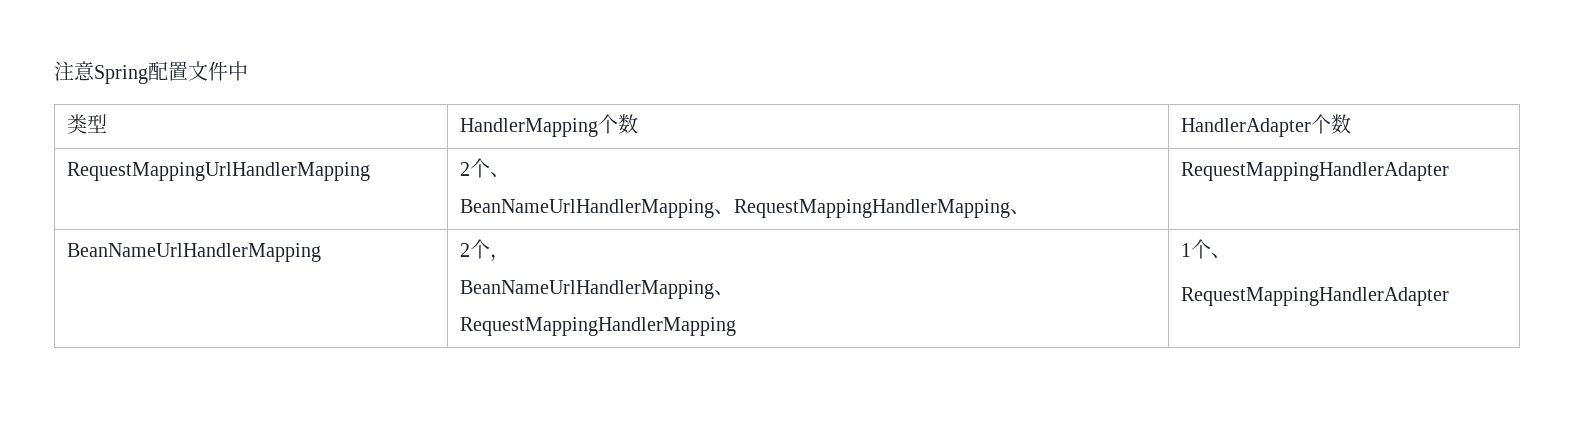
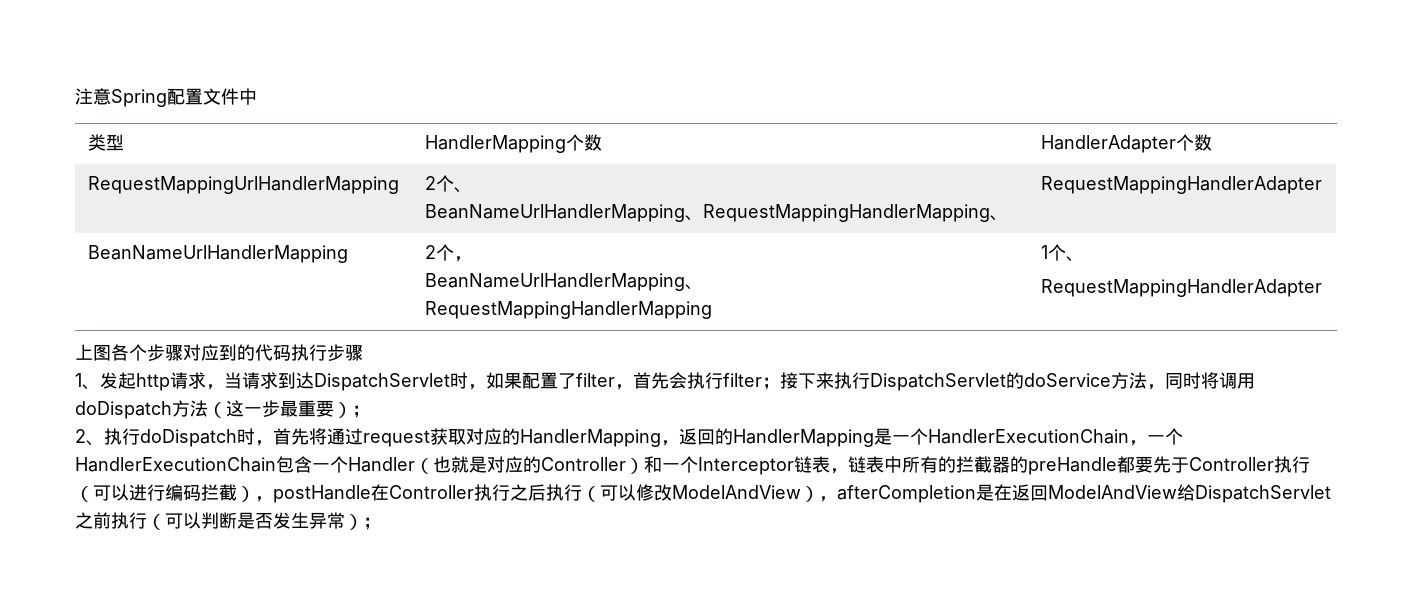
(1449, 296) none -> [75,344,363,361] [75,372,1255,391] [75,400,370,419] [75,428,1183,447] [75,456,1310,475] [75,484,1331,503] [75,512,381,530] // 上图各个步骤对应到的代码执行步骤 // 1、发起http请求，当请求到达DispatchServlet时，如果配置了filter，首先会执行filter；接下来执行DispatchServlet的doService方法，同时将调用doDispatch方法（这一步最重要）； // 2、执行doDispatch时，首先将通过request获取对应的HandlerMapping，返回的HandlerMapping是一个HandlerExecutionChain，一个HandlerExecutionChain包含一个Handler（也就是对应的Controller）和一个Interceptor链表，链表中所有的拦截器的preHandle都要先于Controller执行（可以进行编码拦截），postHandle在Controller执行之后执行（可以修改ModelAndView），afterCompletion是在返回ModelAndView给DispatchServlet之前执行（可以判断是否发生异常）；

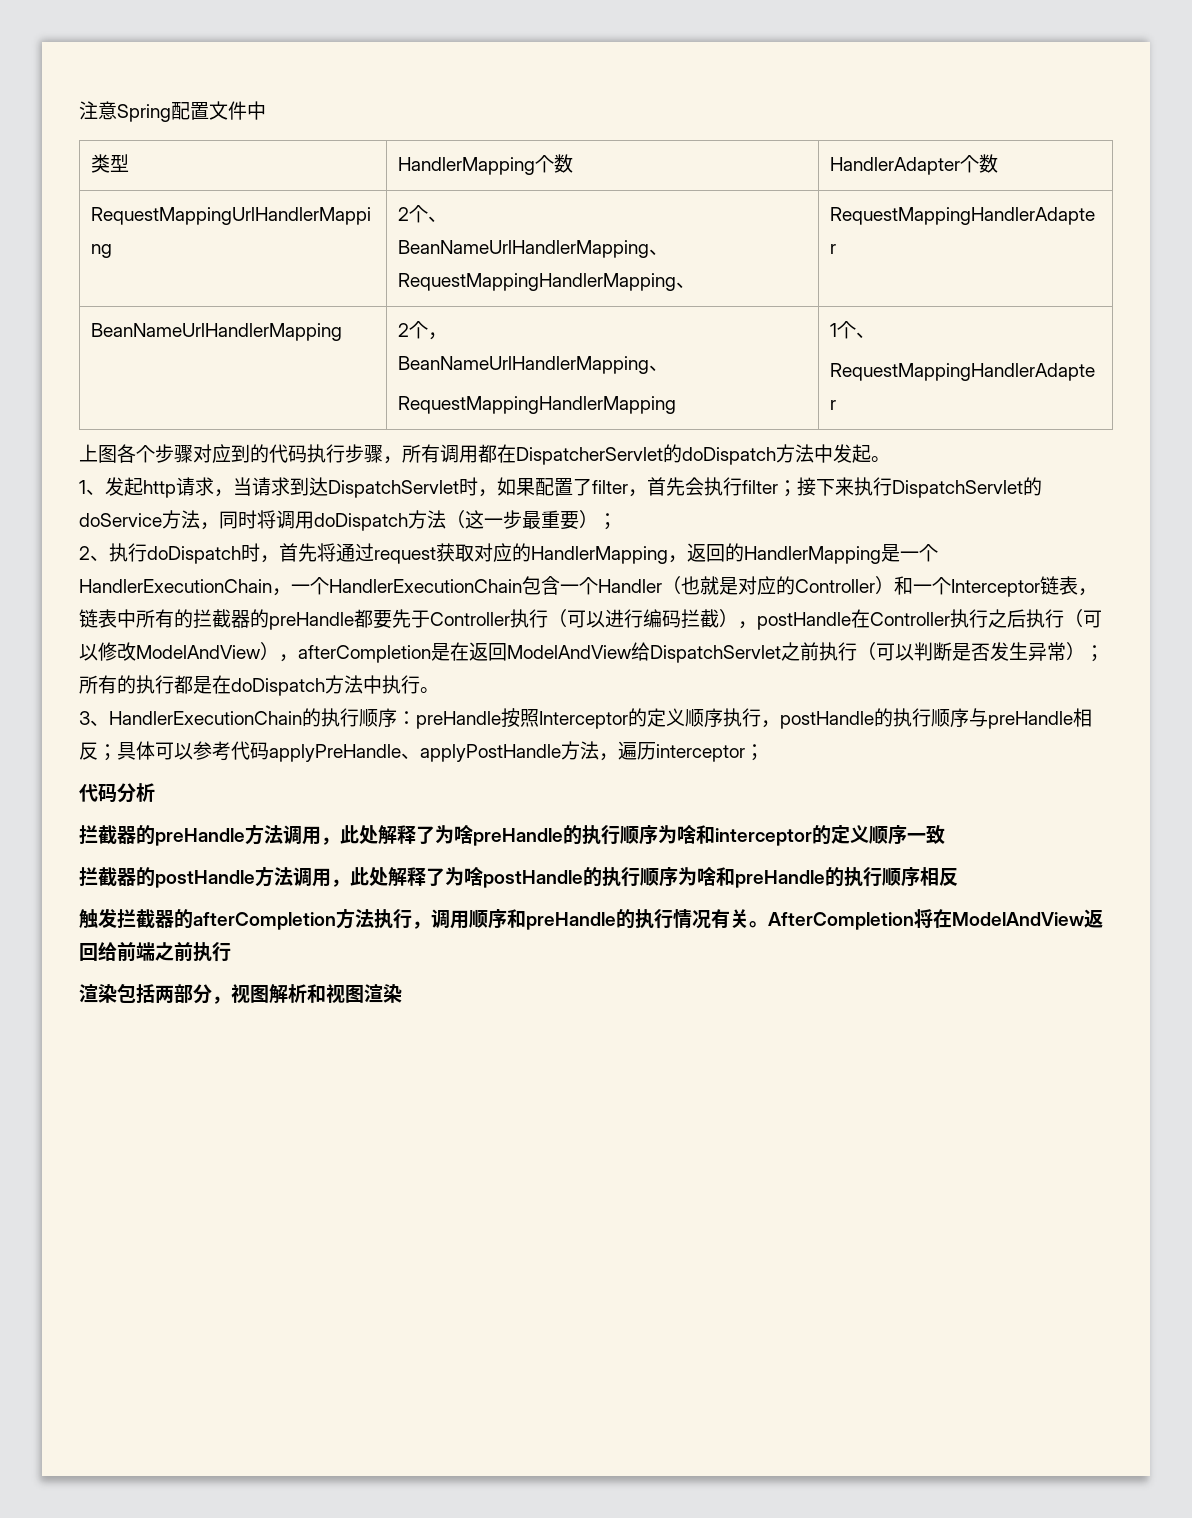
(363, 352) none -> [383,444,890,465] ，所有调用都在DispatcherServlet的doDispatch方法中发起。
(381, 523) none -> [79,675,439,696] [79,708,1092,729] [79,741,764,762] [79,783,155,803] [79,824,945,846] [79,866,958,888] [79,908,1103,930] [79,942,231,962] [79,983,402,1004] 所有的执行都是在doDispatch方法中执行。 // 3、HandlerExecutionChain的执行顺序：preHandle按照Interceptor的定义顺序执行，postHandle的执行顺序与preHandle相反；具体可以参考代码applyPreHandle、applyPostHandle方法，遍历interceptor； // 代码分析 // 拦截器的preHandle方法调用，此处解释了为啥preHandle的执行顺序为啥和interceptor的定义顺序一致 // 拦截器的postHandle方法调用，此处解释了为啥postHandle的执行顺序为啥和preHandle的执行顺序相反 // 触发拦截器的afterCompletion方法执行，调用顺序和preHandle的执行情况有关。AfterCompletion将在ModelAndView返回给前端之前执行 // 渲染包括两部分，视图解析和视图渲染

